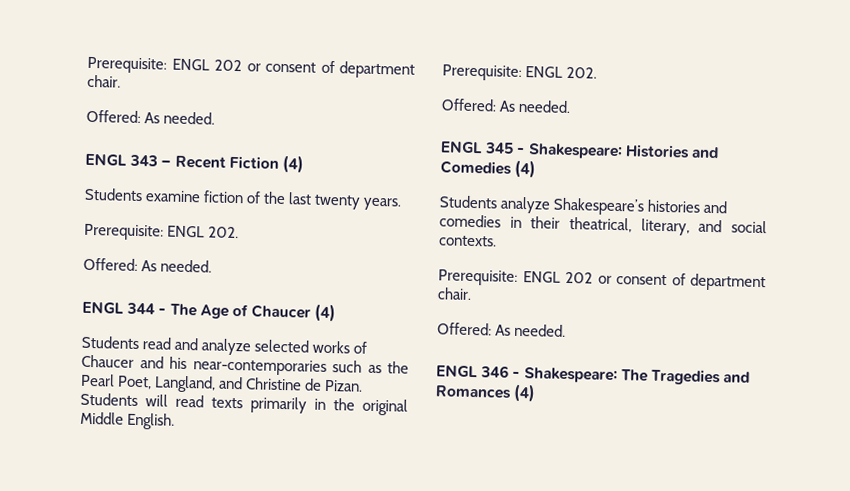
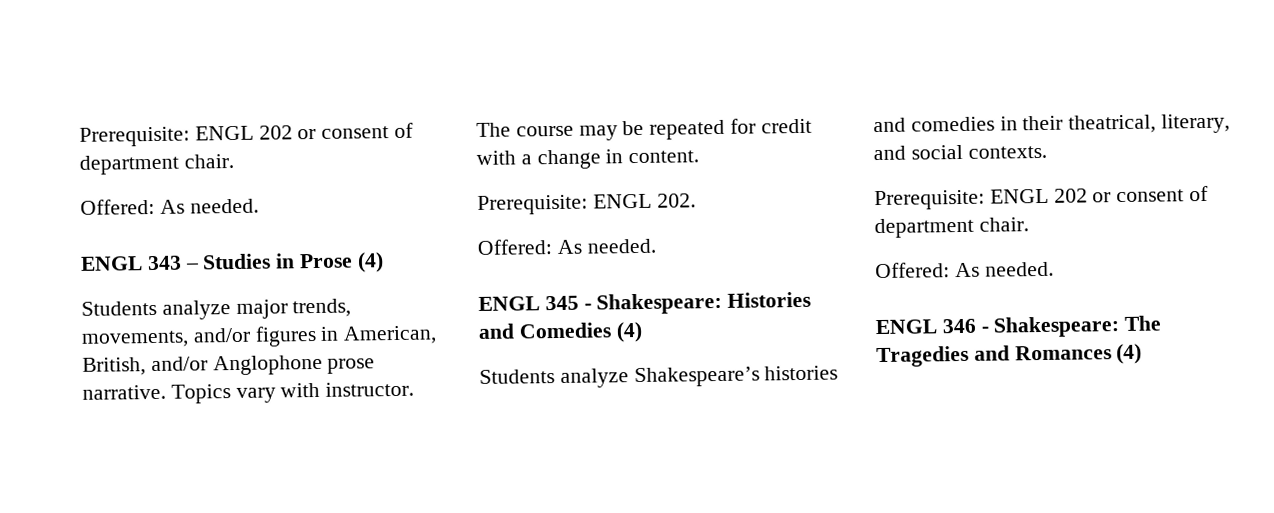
[174,154,304,174] [84,187,402,211] [84,223,240,241] [83,257,213,273] [82,301,337,323] [81,335,368,356] [81,354,409,376] [80,373,364,393] [80,392,408,416] [80,411,176,430] Recent Fiction (4) // Students examine fiction of the last twenty years. // Prerequisite: ENGL 202. // Offered: As needed. // ENGL 344 - The Age of Chaucer (4) // Students read and analyze selected works of Chaucer and his near-contemporaries such as the Pearl Poet, Langland, and Christine de Pizan. Students will read texts primarily in the original Middle English. -> [202,252,384,273] [81,298,352,320] [81,325,438,348] [82,354,376,376] [82,381,415,404] [476,118,812,141] [476,149,700,170] Studies in Prose (4) // Students analyze major trends, movements, and/or figures in American, British, and/or Anglophone prose narrative. Topics vary with instructor. The course may be repeated for credit with a change in content.

